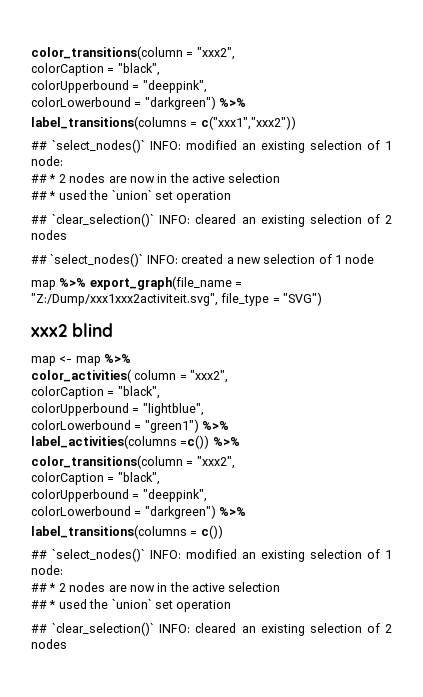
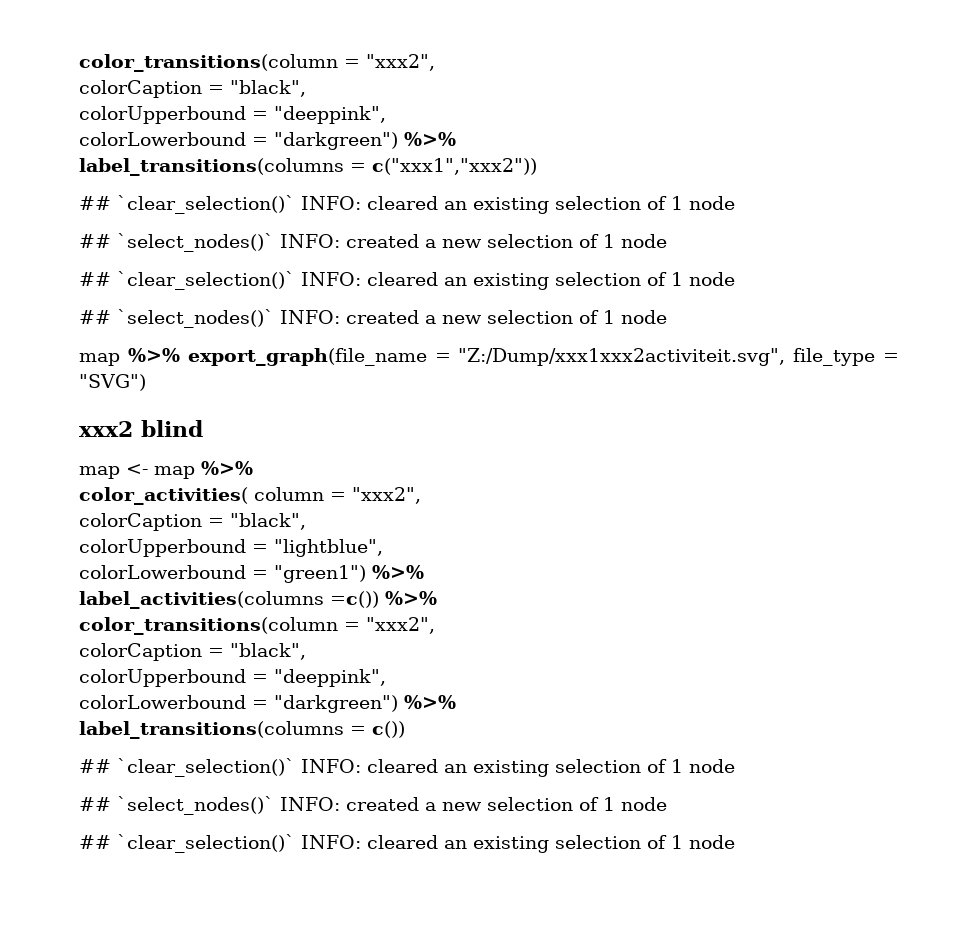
[52,139,392,153] [31,156,63,166] [31,173,281,183] [31,190,232,203] [31,213,392,227] [31,230,67,240] `select_nodes()` INFO: modified an existing selection of 1 node: // ## * 2 nodes are now in the active selection // ## * used the `union` set operation // ## `clear_selection()` INFO: cleared an existing selection of 2 nodes -> [117,195,735,214] [79,233,667,252] [79,271,735,290] `clear_selection()` INFO: cleared an existing selection of 1 node // ## `select_nodes()` INFO: created a new selection of 1 node // ## `clear_selection()` INFO: cleared an existing selection of 1 node
[52,548,392,562] [31,565,63,575] [31,582,281,592] [31,599,232,612] [31,622,392,636] [31,639,67,649] `select_nodes()` INFO: modified an existing selection of 1 node: // ## * 2 nodes are now in the active selection // ## * used the `union` set operation // ## `clear_selection()` INFO: cleared an existing selection of 2 nodes -> [117,758,735,777] [79,796,667,815] [79,834,735,853] `clear_selection()` INFO: cleared an existing selection of 1 node // ## `select_nodes()` INFO: created a new selection of 1 node // ## `clear_selection()` INFO: cleared an existing selection of 1 node

